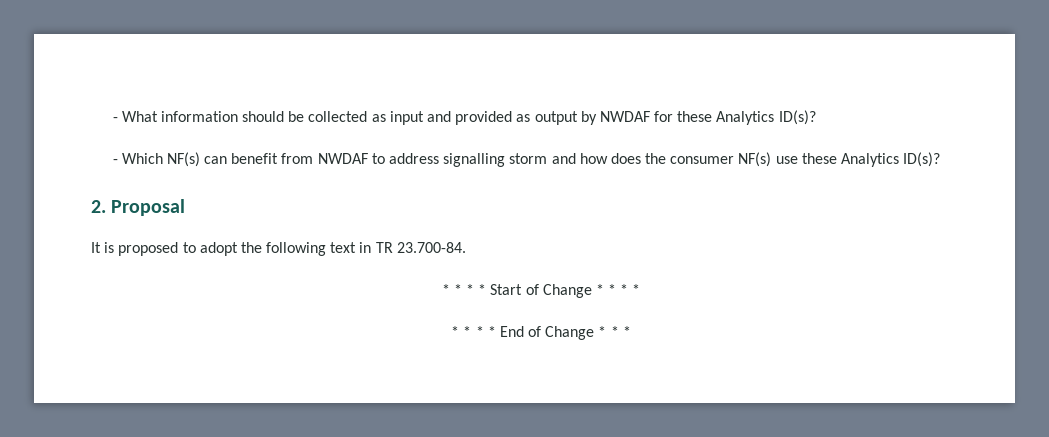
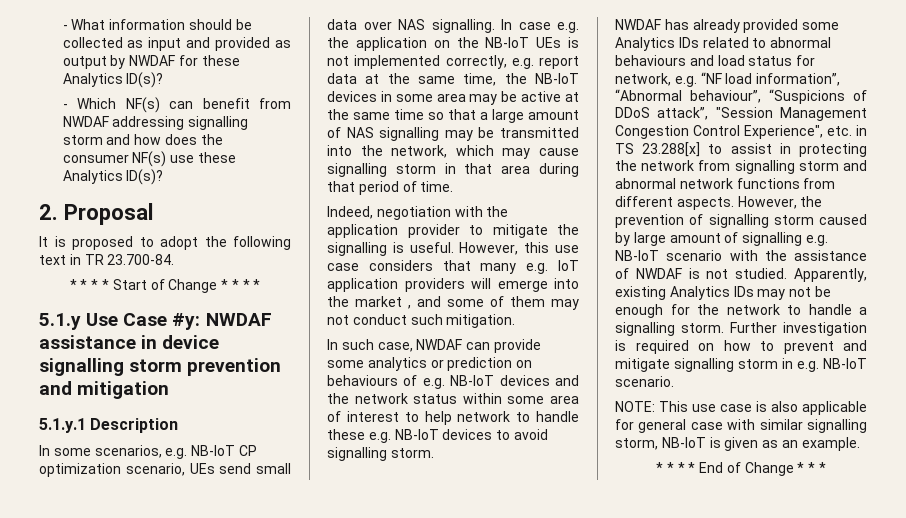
[371,153,439,164] to address -> [112,116,185,130] addressing
(641, 289) none -> [39,313,272,330] [39,335,220,349] [39,358,282,376] [39,381,170,399] [39,418,179,433] [39,445,257,459] [39,463,291,477] [327,19,579,33] [327,37,579,51] [327,55,579,69] [327,73,579,86] [327,91,579,105] [327,109,579,123] [327,127,579,141] [327,145,579,159] [327,163,579,177] [327,181,454,195] [327,206,509,220] [327,224,579,238] [327,242,579,256] [327,260,579,274] [327,278,579,292] [327,296,579,310] [327,314,516,328] [327,339,541,353] [327,357,533,371] [327,375,579,389] [327,393,579,404] [327,411,579,425] [327,429,548,443] [327,447,434,461] [615,19,840,33] [615,37,832,51] [615,55,816,66] [615,72,841,87] [615,89,867,104] [615,107,867,121] [615,125,867,139] [615,142,867,157] [615,160,867,174] [615,178,836,189] [615,196,823,210] [615,214,867,228] [615,232,828,246] [615,250,867,261] [615,268,867,282] [615,286,831,300] [615,304,867,318] [615,322,867,336] [615,340,867,354] [615,358,867,372] [615,376,674,387] [615,401,867,415] [615,419,867,433] [615,437,860,451] // 5.1.y Use Case #y: NWDAF assistance in device signalling storm prevention and mitigation // 5.1.y.1 Description // In some scenarios, e.g. NB-IoT CP optimization scenario, UEs send small data over NAS signalling. In case e.g. the application on the NB-IoT UEs is not implemented correctly, e.g. report data at the same time, the NB-IoT devices in some area may be active at the same time so that a large amount of NAS signalling may be transmitted into the network, which may cause signalling storm in that area during that period of time. // Indeed, negotiation with the application provider to mitigate the signalling is useful. However, this use case considers that many e.g. IoT application providers will emerge into the market , and some of them may not conduct such mitigation. // In such case, NWDAF can provide some analytics or prediction on behaviours of e.g. NB-IoT devices and the network status within some area of interest to help network to handle these e.g. NB-IoT devices to avoid signalling storm. // NWDAF has already provided some Analytics IDs related to abnormal behaviours and load status for network, e.g. “NF load information”, “Abnormal behaviour”, “Suspicions of DDoS attack”, "Session Management Congestion Control Experience", etc. in TS 23.288[x] to assist in protecting the network from signalling storm and abnormal network functions from different aspects. However, the prevention of signalling storm caused by large amount of signalling e.g. NB-IoT scenario with the assistance of NWDAF is not studied. Apparently, existing Analytics IDs may not be enough for the network to handle a signalling storm. Further investigation is required on how to prevent and mitigate signalling storm in e.g. NB-IoT scenario. // NOTE: This use case is also applicable for general case with similar signalling storm, NB-IoT is given as an example.

